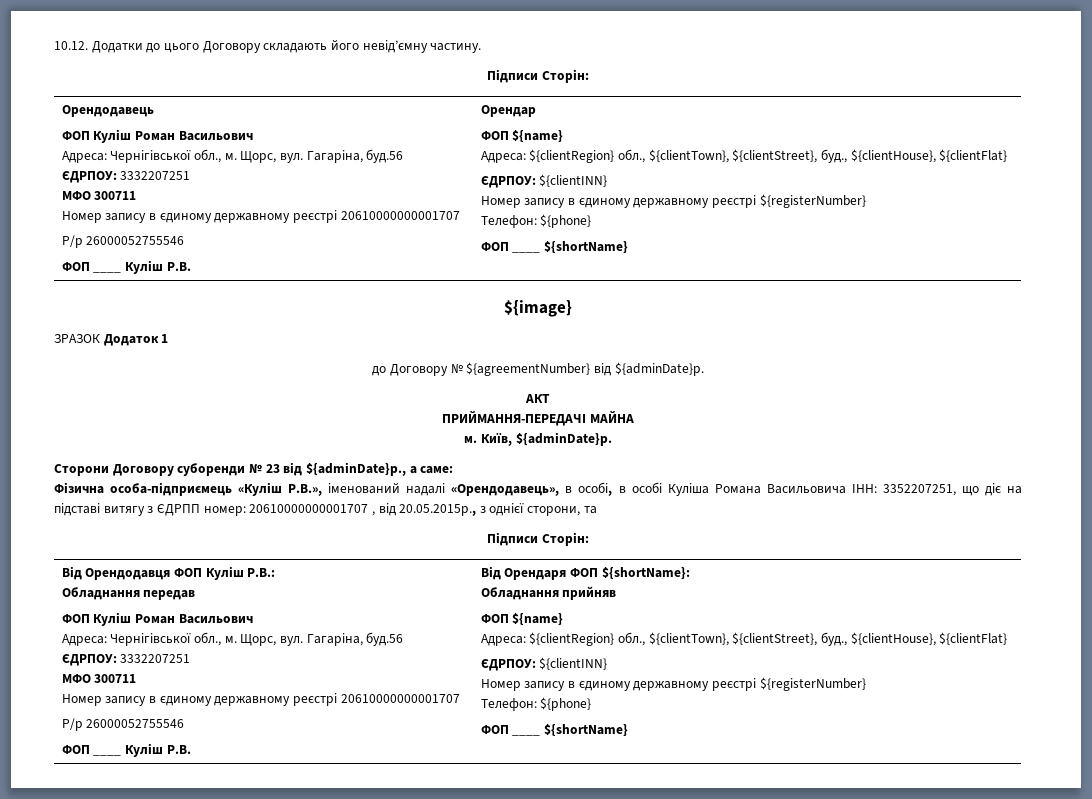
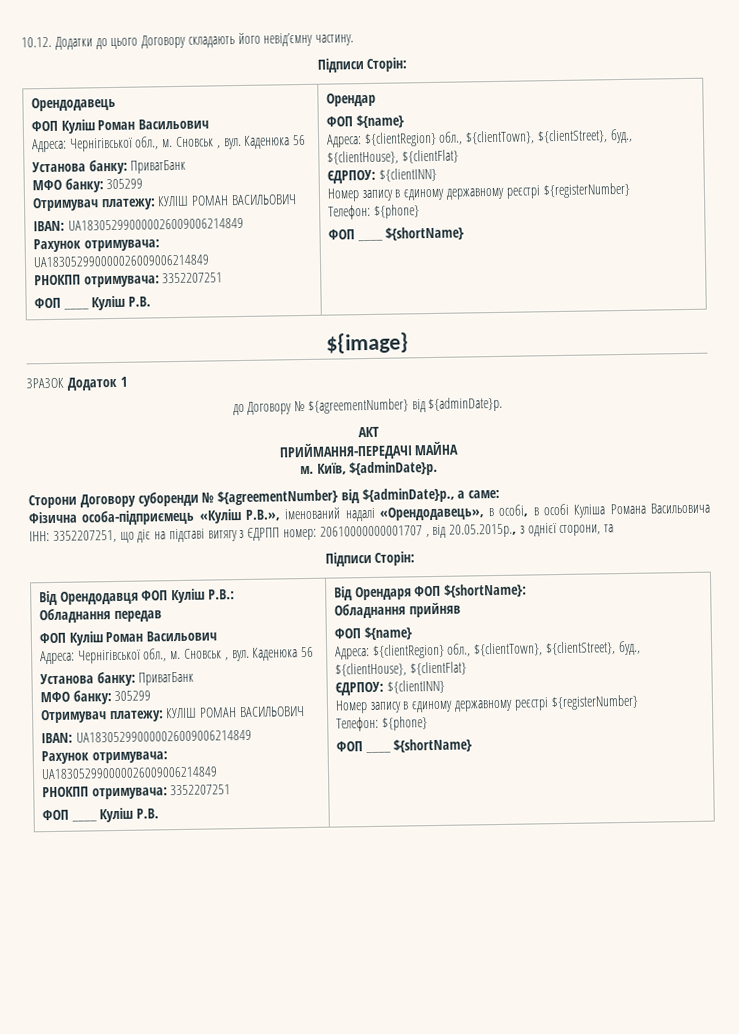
[240,149,404,163] [61,171,191,183] [61,191,137,200] [61,210,460,223] [61,235,185,248] Щорс, вул. Гагаріна, буд.56 // ЄДРПОУ: 3332207251 // МФО 300711 // Номер запису в єдиному державному реєстрі 20610000000001707 // Р/р 26000052755546 -> [176,134,307,150] [31,159,187,175] [31,178,144,193] [31,194,298,212] [32,217,244,232] [32,238,160,253] [32,254,210,268] [33,272,224,288] Сновськ , вул. Каденюка 56 // Установа банку: ПриватБанк // МФО банку: 305299 // Отримувач платежу: КУЛІШ РОМАН ВАСИЛЬОВИЧ // IBAN: UA183052990000026009006214849 // Рахунок отримувача: UA183052990000026009006214849 // РНОКПП отримувача: 3352207251
[265,464,280,473] 23 -> [217,489,339,506] ${agreementNumber}
[240,632,404,646] [61,654,191,666] [61,674,137,683] [61,693,460,706] [61,718,185,731] Щорс, вул. Гагаріна, буд.56 // ЄДРПОУ: 3332207251 // МФО 300711 // Номер запису в єдиному державному реєстрі 20610000000001707 // Р/р 26000052755546 -> [184,646,315,662] [39,671,195,687] [39,690,152,705] [39,706,306,724] [40,729,252,744] [40,750,168,765] [40,766,218,780] [41,784,232,800] Сновськ , вул. Каденюка 56 // Установа банку: ПриватБанк // МФО банку: 305299 // Отримувач платежу: КУЛІШ РОМАН ВАСИЛЬОВИЧ // IBAN: UA183052990000026009006214849 // Рахунок отримувача: UA183052990000026009006214849 // РНОКПП отримувача: 3352207251

